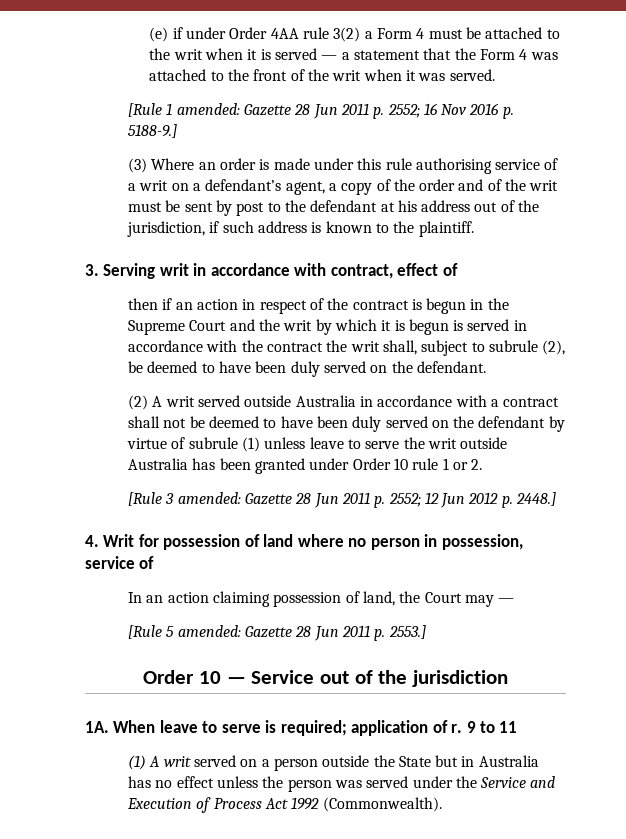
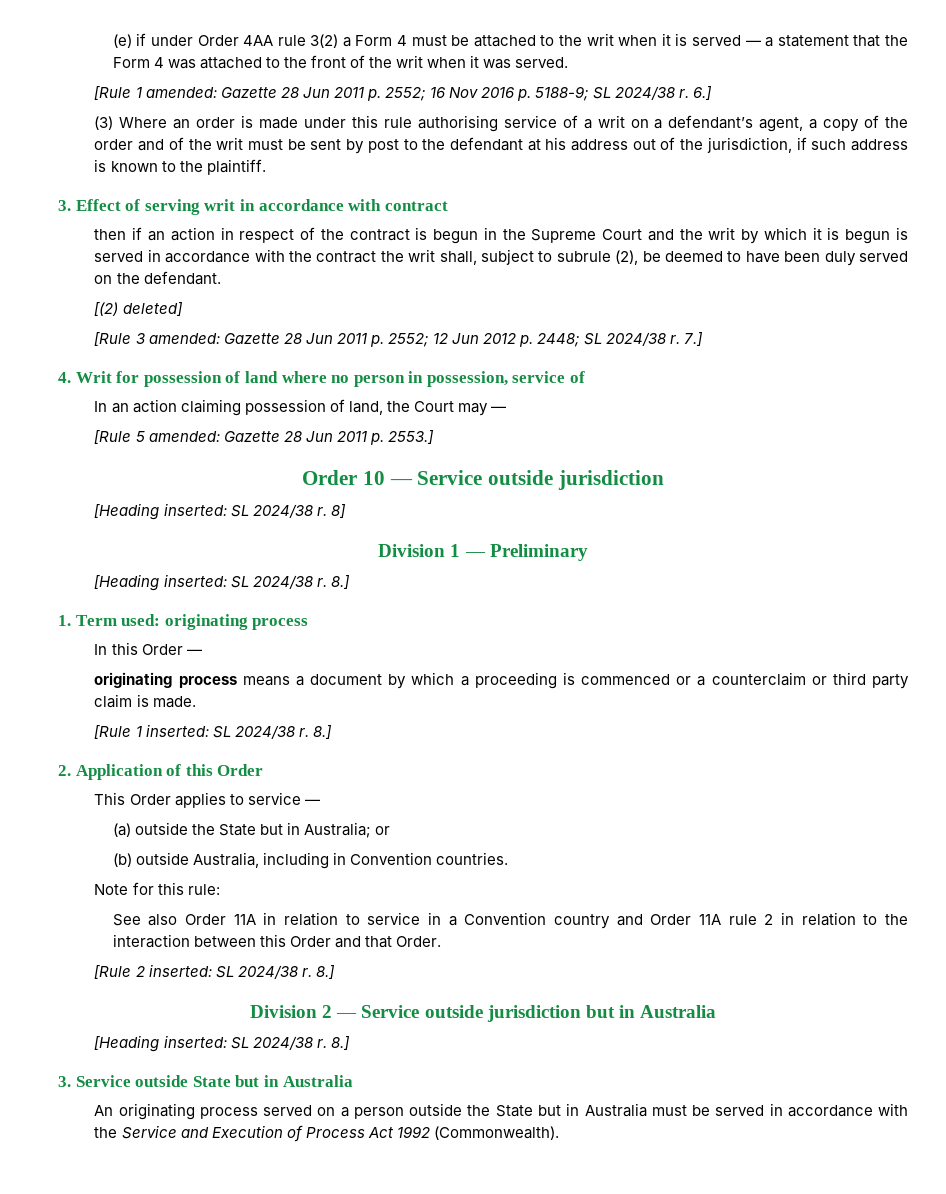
[127,124,177,138] 5188-9.] -> [535,86,713,101] 5188-9; SL 2024/38 r. 6.]
[103,263,156,279] Serving -> [75,199,200,215] Effect of serving
[330,263,458,279] contract, effect of -> [384,201,448,211] contract
[127,395,560,410] [127,416,565,432] [126,437,508,452] [127,458,483,474] (2) A writ served outside Australia in accordance with a contract shall not be deemed to have been duly served on the defendant by virtue of subrule (1) unless leave to serve the writ outside Australia has been granted under Order 10 rule 1 or 2. -> [94,302,183,316] [(2) deleted]
[516,492,557,506] 2448.] -> [537,332,704,347] 2448; SL 2024/38 r. 7.]
[319,670,508,687] [85,720,518,736] [127,755,191,770] out of the jurisdiction // 1A. When leave to serve is required; application of r. 9 to 11 // (1) A writ -> [488,470,664,490] [94,503,346,520] [378,544,588,561] [94,574,350,591] [58,614,309,630] [94,642,202,655] [94,672,909,689] [94,694,196,708] [94,724,332,739] [58,764,264,780] [94,792,320,808] [112,822,391,838] [112,852,509,869] [94,882,220,895] [112,912,908,929] [112,934,442,948] [94,964,335,979] [249,1005,717,1022] [94,1035,350,1052] [58,1075,353,1087] [94,1103,258,1120] outside jurisdiction // [Heading inserted: SL 2024/38 r. 8] // Division 1 — Preliminary // [Heading inserted: SL 2024/38 r. 8.] // 1. Term used: originating process // In this Order — // originating process means a document by which a proceeding is commenced or a counterclaim or third party claim is made. // [Rule 1 inserted: SL 2024/38 r. 8.] // 2. Application of this Order // This Order applies to service — // (a) outside the State but in Australia; or // (b) outside Australia, including in Convention countries. // Note for this rule: // See also Order 11A in relation to service in a Convention country and Order 11A rule 2 in relation to the interaction between this Order and that Order. // [Rule 2 inserted: SL 2024/38 r. 8.] // Division 2 — Service outside jurisdiction but in Australia // [Heading inserted: SL 2024/38 r. 8.] // 3. Service outside State but in Australia // An originating process
[127,776,453,792] has no effect unless the person was served under -> [651,1103,909,1117] must be served in accordance with

